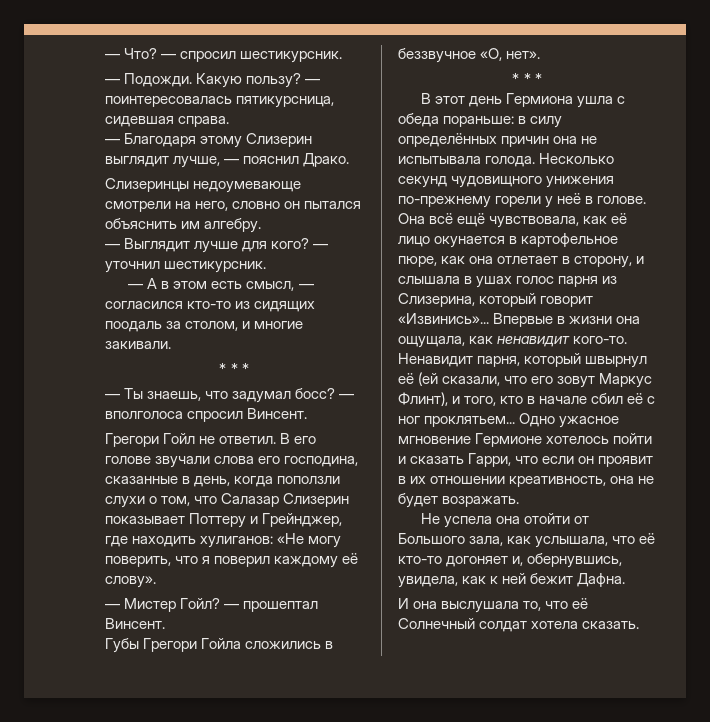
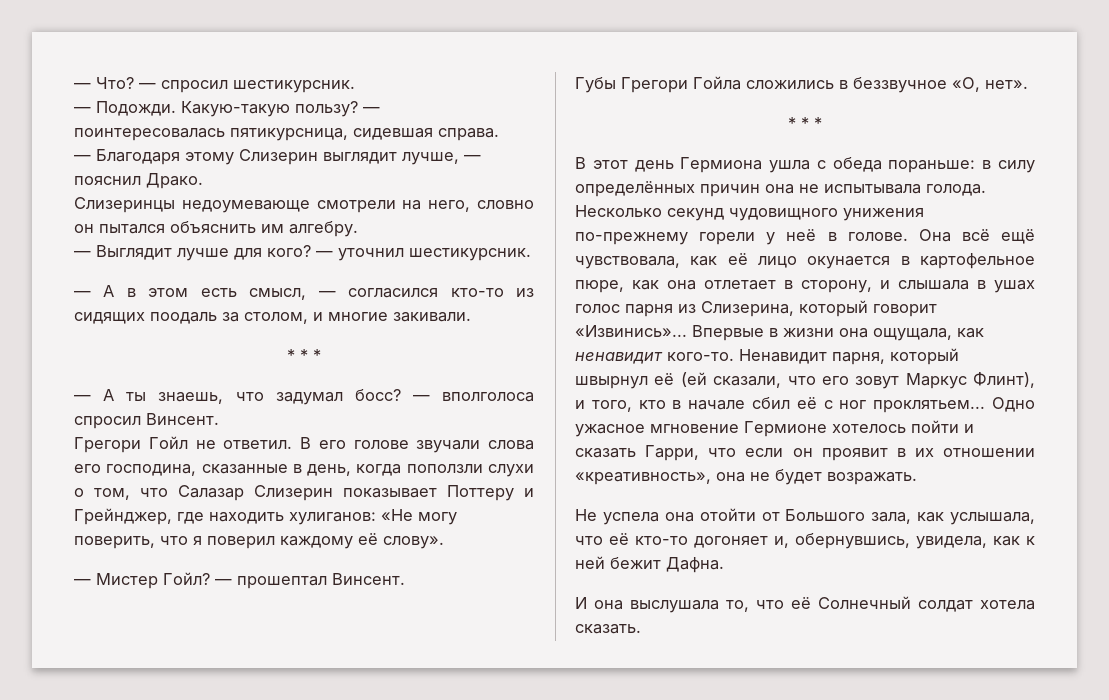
[196,73,243,88] Какую -> [181,101,290,117] Какую-такую
[124,388,144,399] Ты -> [103,389,147,401] А ты
[509,476,607,487] креативность, -> [575,472,711,485] «креативность»,

